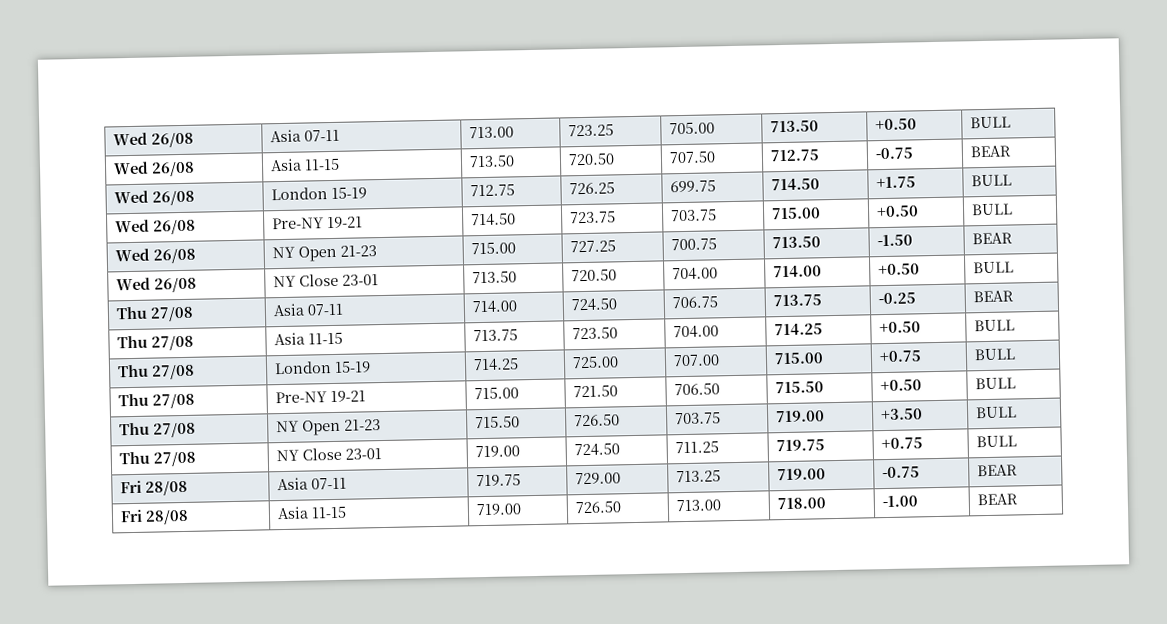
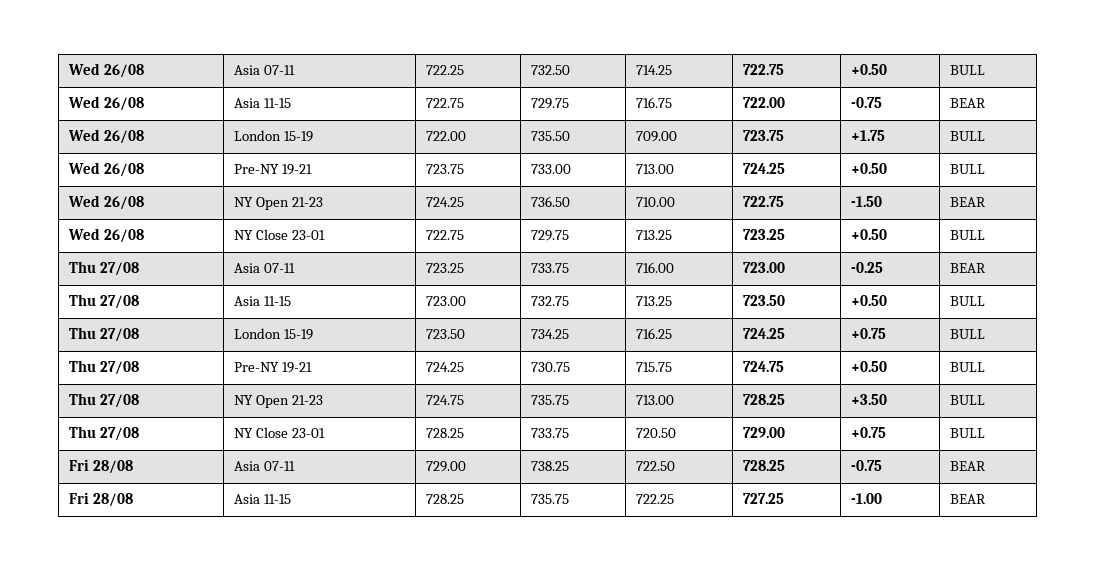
[469,126,515,139] [568,124,615,137] [669,122,716,135] [770,120,820,133] 713.00 | 723.25 | 705.00 | 713.50 -> [425,65,464,75] [530,65,570,75] [635,65,672,75] [742,64,784,75] 722.25 | 732.50 | 714.25 | 722.75
[469,155,516,168] [568,153,616,166] [669,151,717,164] [770,149,821,162] 713.50 | 720.50 | 707.50 | 712.75 -> [425,98,464,108] [530,98,569,109] [635,97,672,108] [742,97,785,108] 722.75 | 729.75 | 716.75 | 722.00
[470,184,516,197] [569,182,616,195] [670,180,717,193] [771,178,821,191] 712.75 | 726.25 | 699.75 | 714.50 -> [425,131,466,141] [530,131,570,141] [635,131,677,142] [742,130,784,141] 722.00 | 735.50 | 709.00 | 723.75
[471,213,517,227] [570,211,617,224] [670,209,718,222] [771,207,822,220] | 714.50 | 723.75 | 703.75 | 715.00 -> [425,164,464,174] [530,164,571,174] [635,164,674,174] [742,163,785,174] | 723.75 | 733.00 | 713.00 | 724.25
[471,242,517,255] [570,240,617,253] [671,238,718,251] [772,236,822,249] 715.00 | 727.25 | 700.75 | 713.50 -> [425,197,464,207] [530,196,570,207] [635,197,675,207] [742,196,784,207] 724.25 | 736.50 | 710.00 | 722.75
[472,271,518,284] [571,269,618,282] [672,267,719,281] [773,265,823,278] 713.50 | 720.50 | 704.00 | 714.00 -> [425,230,464,240] [530,230,569,241] [635,230,672,240] [742,229,785,240] 722.75 | 729.75 | 713.25 | 723.25
[472,300,518,314] [571,298,618,312] [672,296,719,309] [773,294,823,307] 714.00 | 724.50 | 706.75 | 713.75 -> [425,263,464,273] [530,263,569,273] [635,262,674,273] [742,262,785,273] 723.25 | 733.75 | 716.00 | 723.00
[473,329,519,342] [572,327,619,340] [673,325,720,339] [774,323,824,336] 713.75 | 723.50 | 704.00 | 714.25 -> [425,296,466,306] [530,296,569,306] [635,296,672,306] [742,295,785,306] 723.00 | 732.75 | 713.25 | 723.50
[473,358,520,372] [572,356,620,369] [673,354,721,367] [774,352,825,365] 714.25 | 725.00 | 707.00 | 715.00 -> [425,329,465,339] [530,329,569,339] [635,328,672,339] [742,328,785,339] 723.50 | 734.25 | 716.25 | 724.25
[474,387,520,400] [573,385,619,398] [674,383,721,396] [775,381,825,394] 715.00 | 721.50 | 706.50 | 715.50 -> [425,362,464,372] [530,362,570,372] [635,362,672,372] [742,361,784,372] 724.25 | 730.75 | 715.75 | 724.75
[475,416,521,429] [574,414,621,427] [675,412,722,425] [776,410,826,423] 715.50 | 726.50 | 703.75 | 719.00 -> [425,395,464,405] [530,395,569,405] [635,395,674,405] [742,394,785,405] 724.75 | 735.75 | 713.00 | 728.25
[475,445,521,458] [574,443,621,457] [675,441,720,454] [776,439,826,452] 719.00 | 724.50 | 711.25 | 719.75 -> [425,428,464,438] [530,428,569,438] [635,428,676,438] [742,427,785,438] 728.25 | 733.75 | 720.50 | 729.00
[476,474,522,487] [575,472,622,485] [676,470,722,483] [777,468,827,481] | 719.75 | 729.00 | 713.25 | 719.00 -> [425,461,466,472] [530,461,569,471] [635,461,675,471] [742,460,785,471] | 729.00 | 738.25 | 722.50 | 728.25
[476,503,523,516] [575,501,622,514] [676,499,722,512] [777,497,827,510] 719.00 | 726.50 | 713.00 | 718.00 -> [425,494,464,504] [530,494,569,504] [635,494,674,504] [742,493,784,504] 728.25 | 735.75 | 722.25 | 727.25

